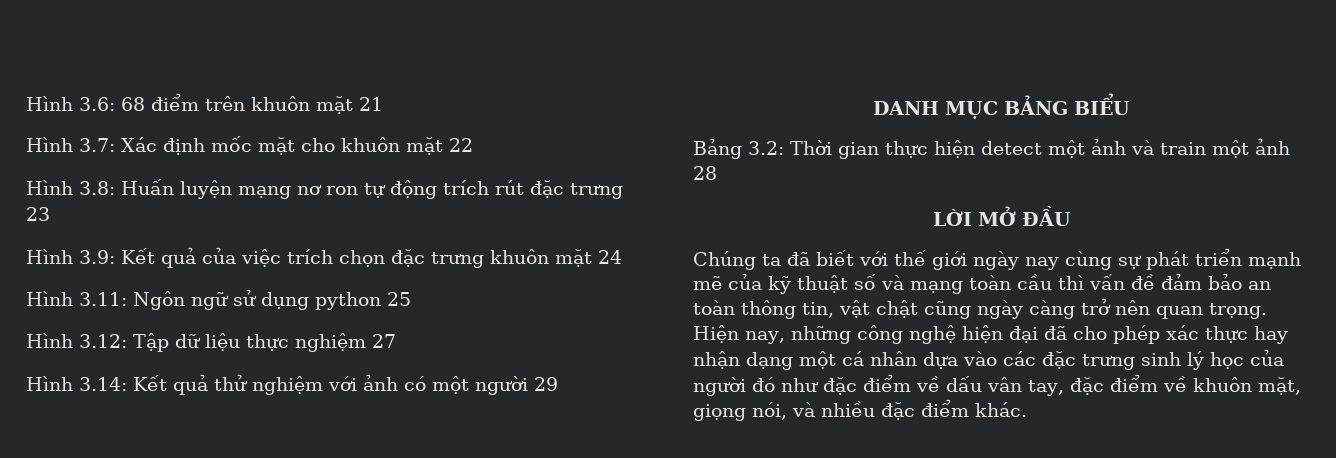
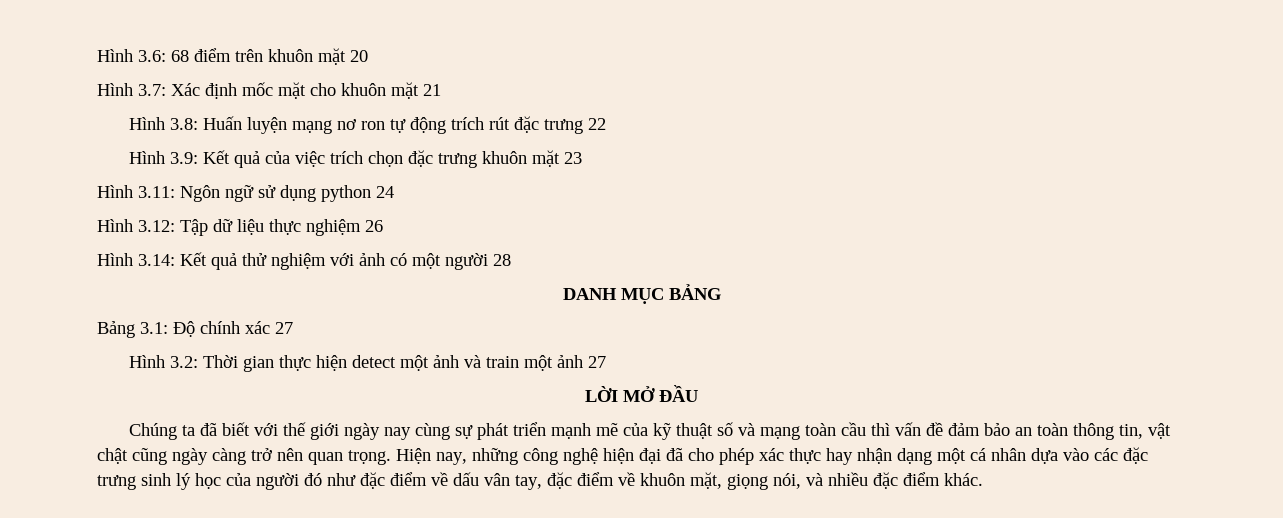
[359,97,383,111] 21 -> [350,50,368,62] 20
[449,138,473,152] 22 -> [423,84,441,96] 21
[26,207,50,221] 23 -> [587,118,606,130] 22
[598,250,622,264] 24 -> [563,152,582,164] 23
[387,292,411,306] 25 -> [376,186,394,198] 24
[372,334,396,348] 27 -> [365,220,383,232] 26
[534,377,558,391] 29 -> [493,254,511,266] 28
[1074,93,1130,115] BIỂU -> (721, 292) none
(742, 148) none -> [140,321,293,337] [128,355,165,368] 3.1: Độ chính xác 27 // Hình
[693,166,717,180] 28 -> [587,356,606,368] 27

